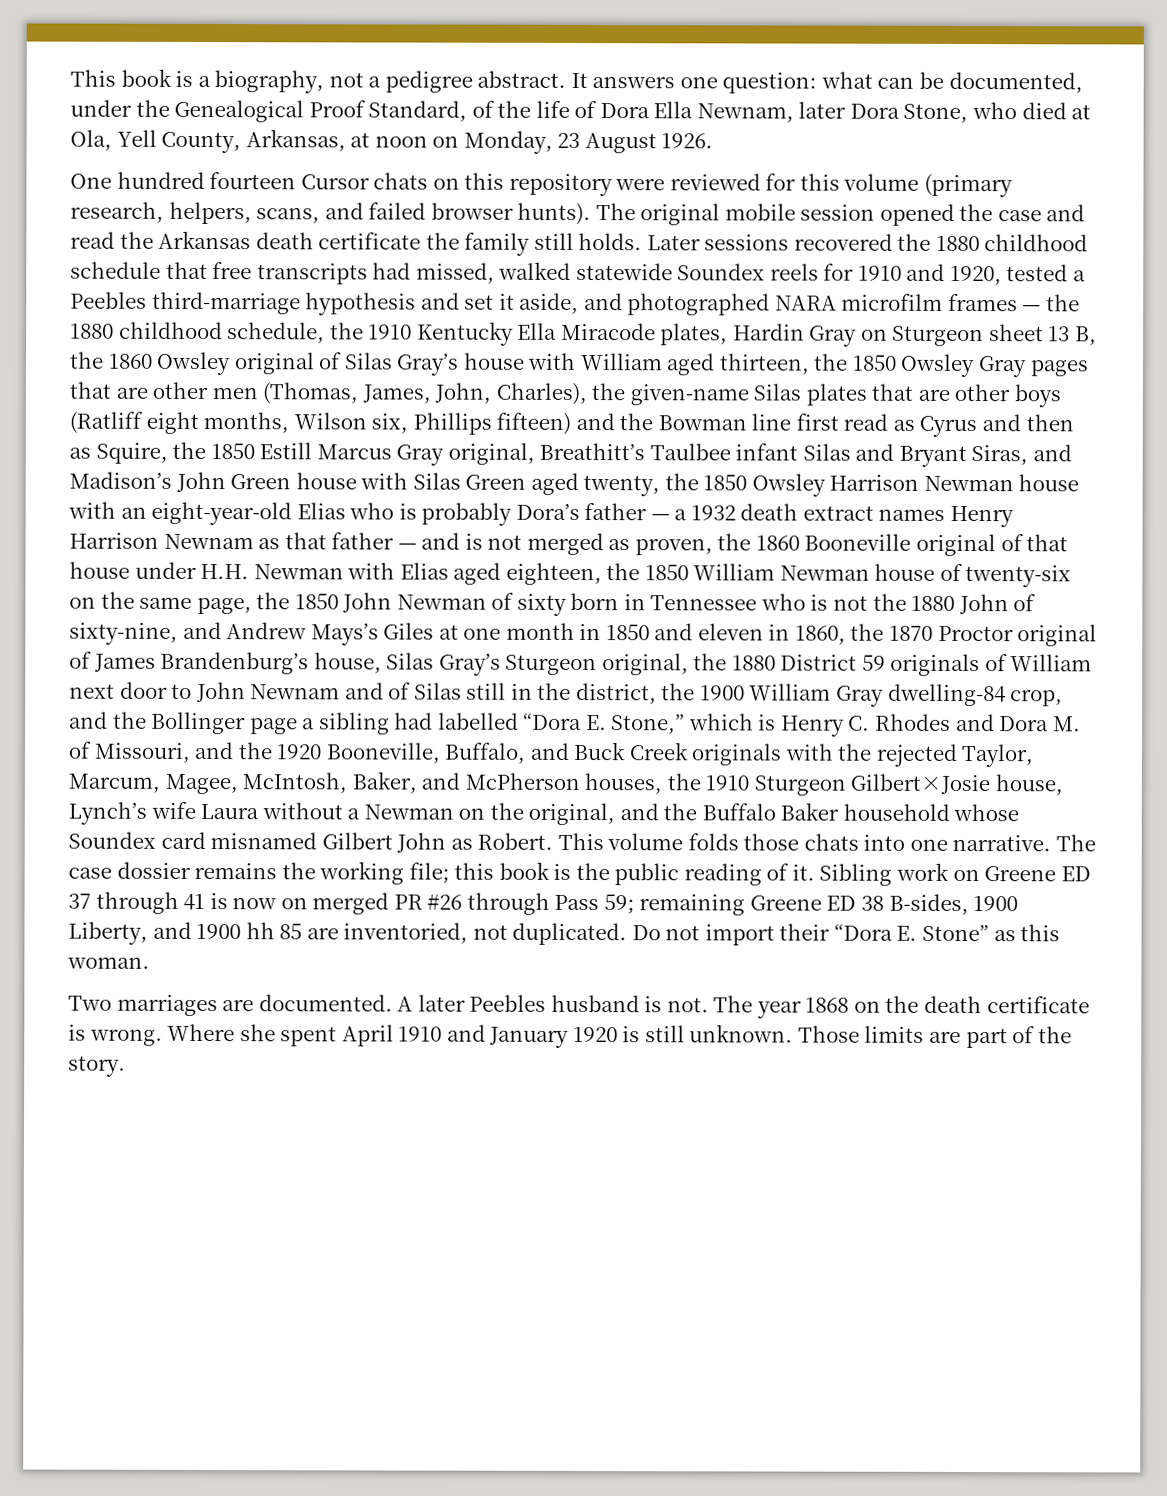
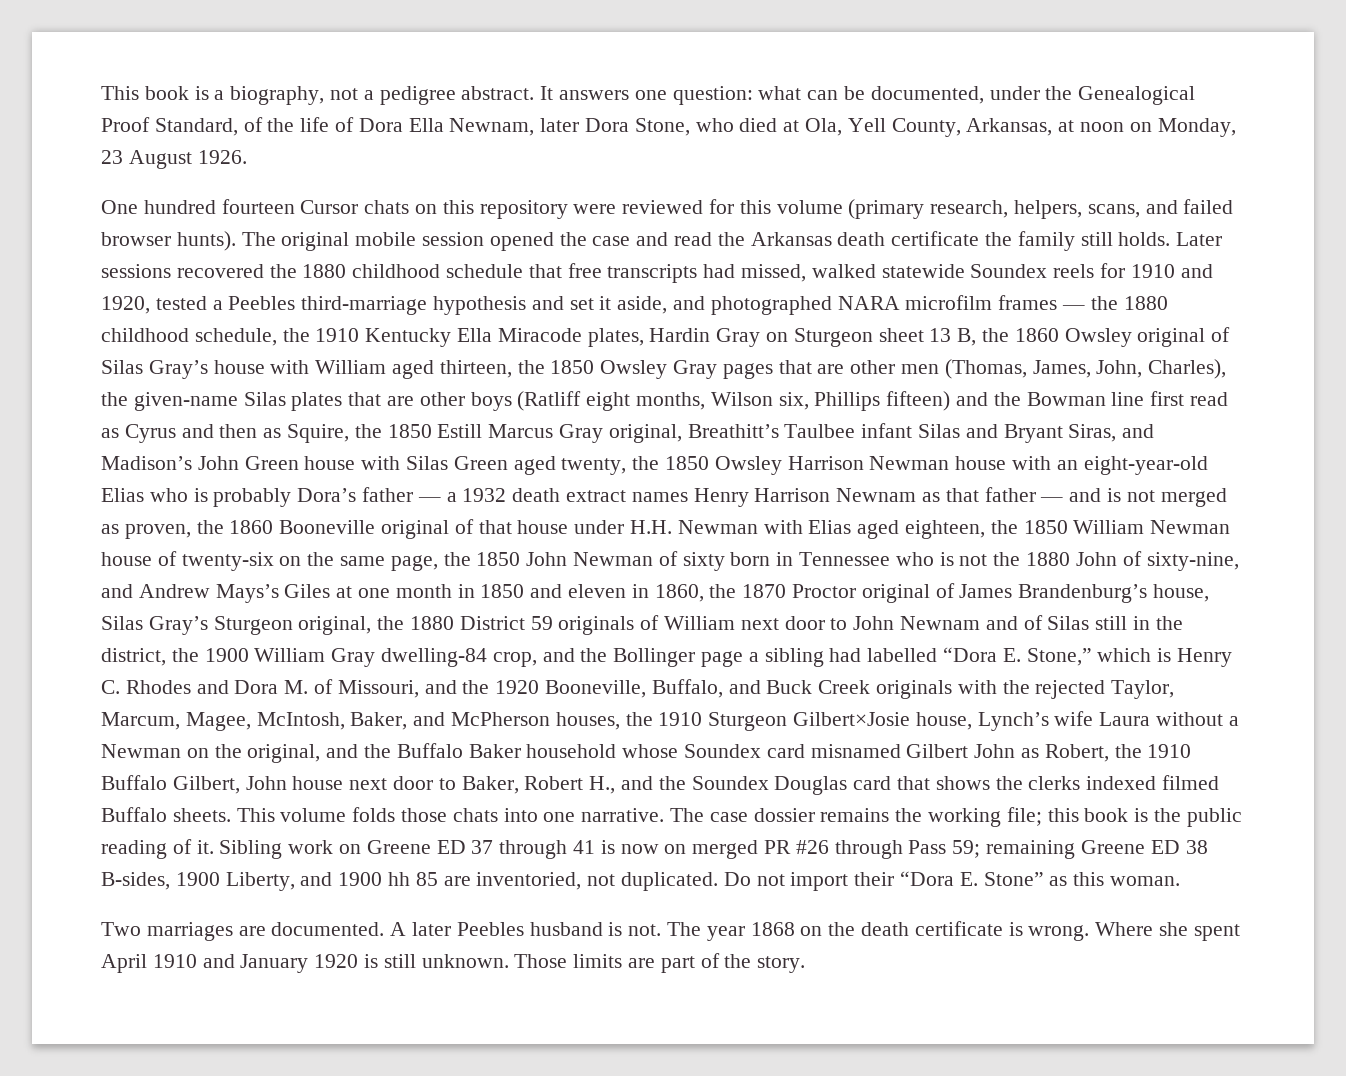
[477,832,554,850] Robert. -> [1044,744,1192,762] [101,775,1220,795] [101,807,231,822] Robert, the 1910 Buffalo Gilbert, John house next door to Baker, Robert H., and the Soundex Douglas card that shows the clerks indexed filmed Buffalo sheets.

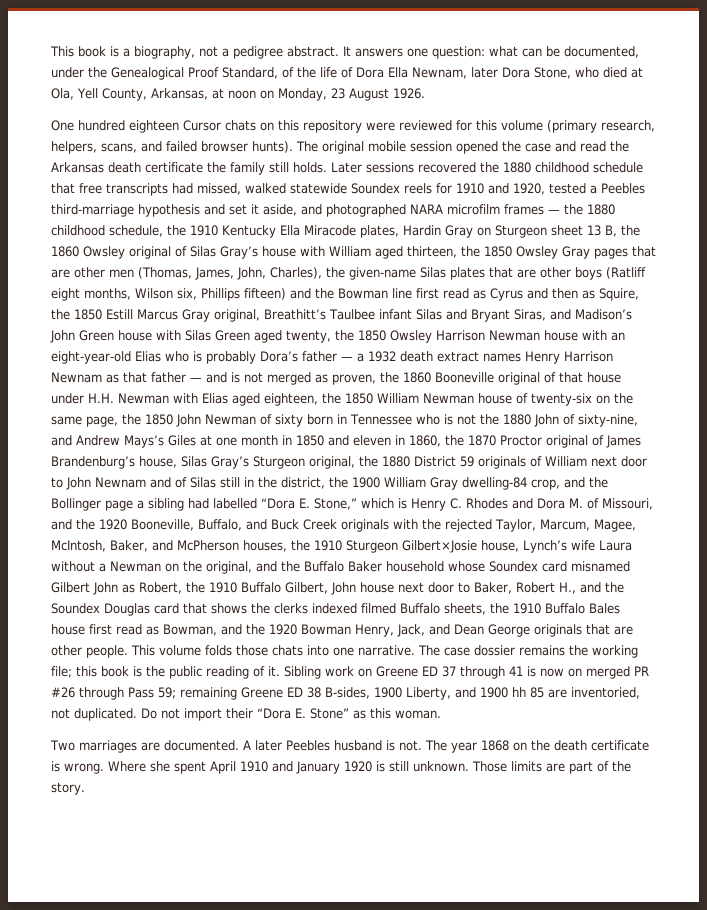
[221,199,295,214] fourteen -> [129,120,179,133] eighteen
[172,808,231,822] sheets. -> [444,603,620,615] [51,624,633,637] [51,645,128,658] sheets, the 1910 Buffalo Bales house first read as Bowman, and the 1920 Bowman Henry, Jack, and Dean George originals that are other people.

